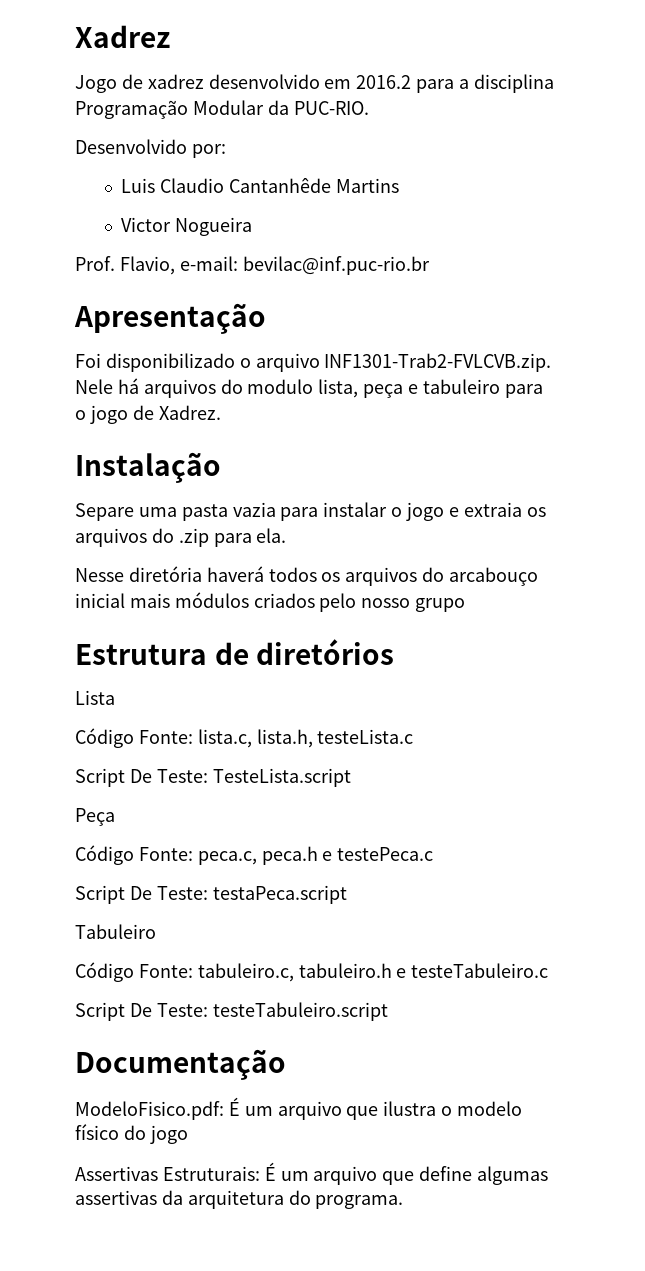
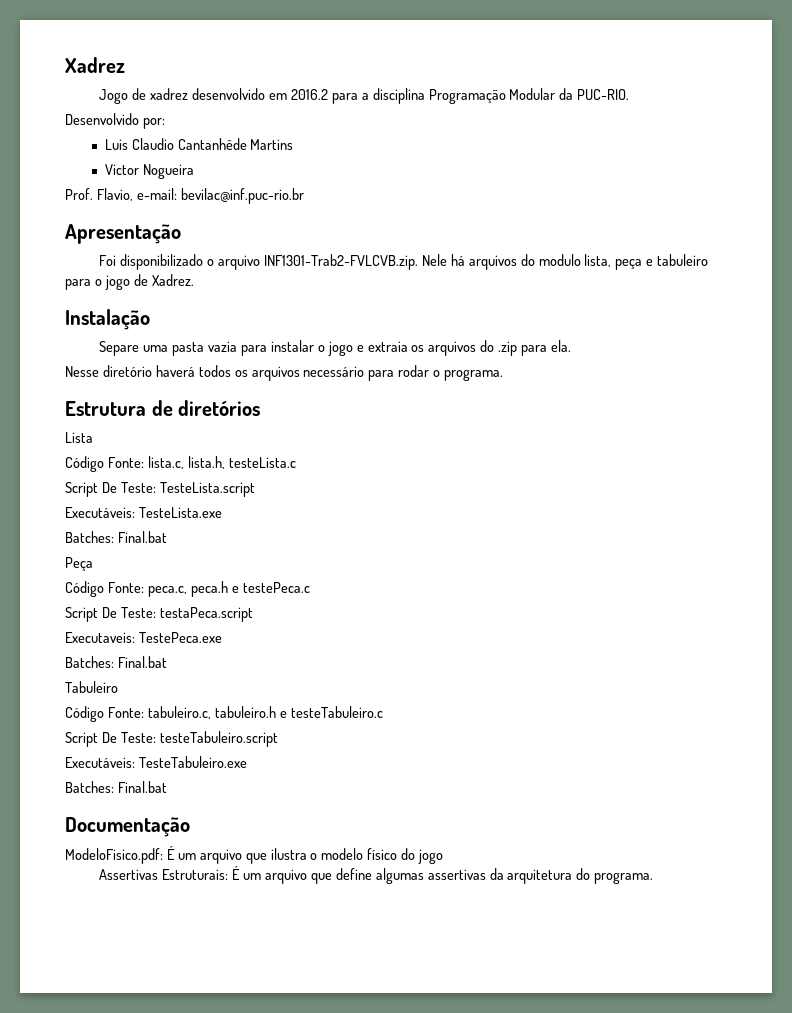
[128,566,202,582] diretória -> [102,365,152,377] diretório
[422,567,539,586] [75,592,466,612] do arcabouço inicial mais módulos criados pelo nosso grupo -> [303,365,504,381] necessário para rodar o programa.
(351, 777) none -> [65,507,222,518] [65,531,167,543] // Executáveis: TesteLista.exe // Batches: Final.bat
(347, 894) none -> [65,632,222,643] [65,656,167,668] // Executaveis: TestePeca.exe // Batches: Final.bat
(388, 1011) none -> [65,756,247,768] [65,781,167,793] // Executáveis: TesteTabuleiro.exe // Batches: Final.bat

